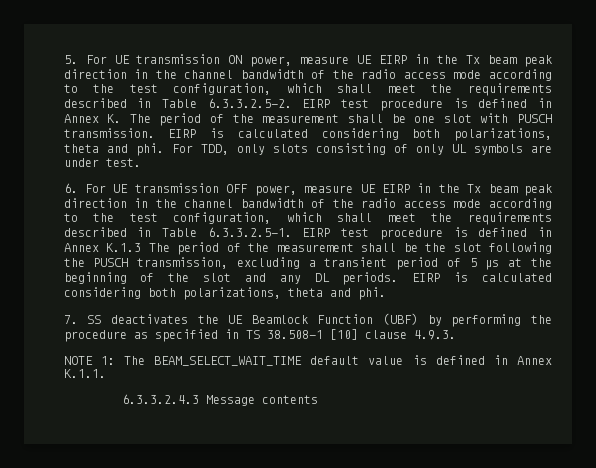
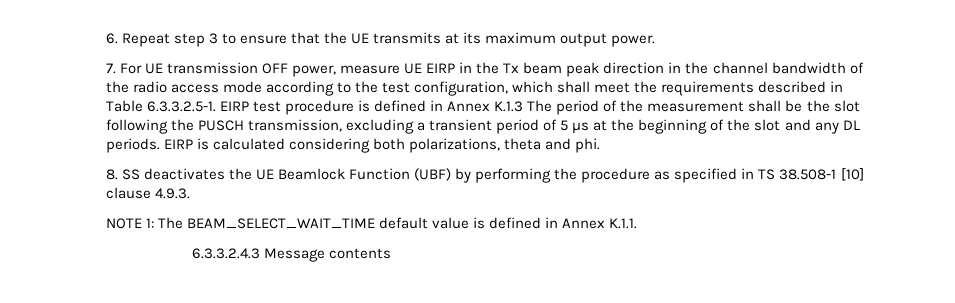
[63,54,553,67] [63,69,552,81] [63,83,552,96] [63,98,553,111] [63,113,553,126] [63,128,552,141] [63,143,552,156] [63,158,141,167] [63,183,78,193] 5. For UE transmission ON power, measure UE EIRP in the Tx beam peak direction in the channel bandwidth of the radio access mode according to the test configuration, which shall meet the requirements described in Table 6.3.3.2.5-2. EIRP test procedure is defined in Annex K. The period of the measurement shall be one slot with PUSCH transmission. EIRP is calculated considering both polarizations, theta and phi. For TDD, only slots consisting of only UL symbols are under test. // 6. -> [105,32,656,47] [105,63,116,74] 6. Repeat step 3 to ensure that the UE transmits at its maximum output power. // 7.
[63,315,78,324] 7. -> [105,169,118,180] 8.

